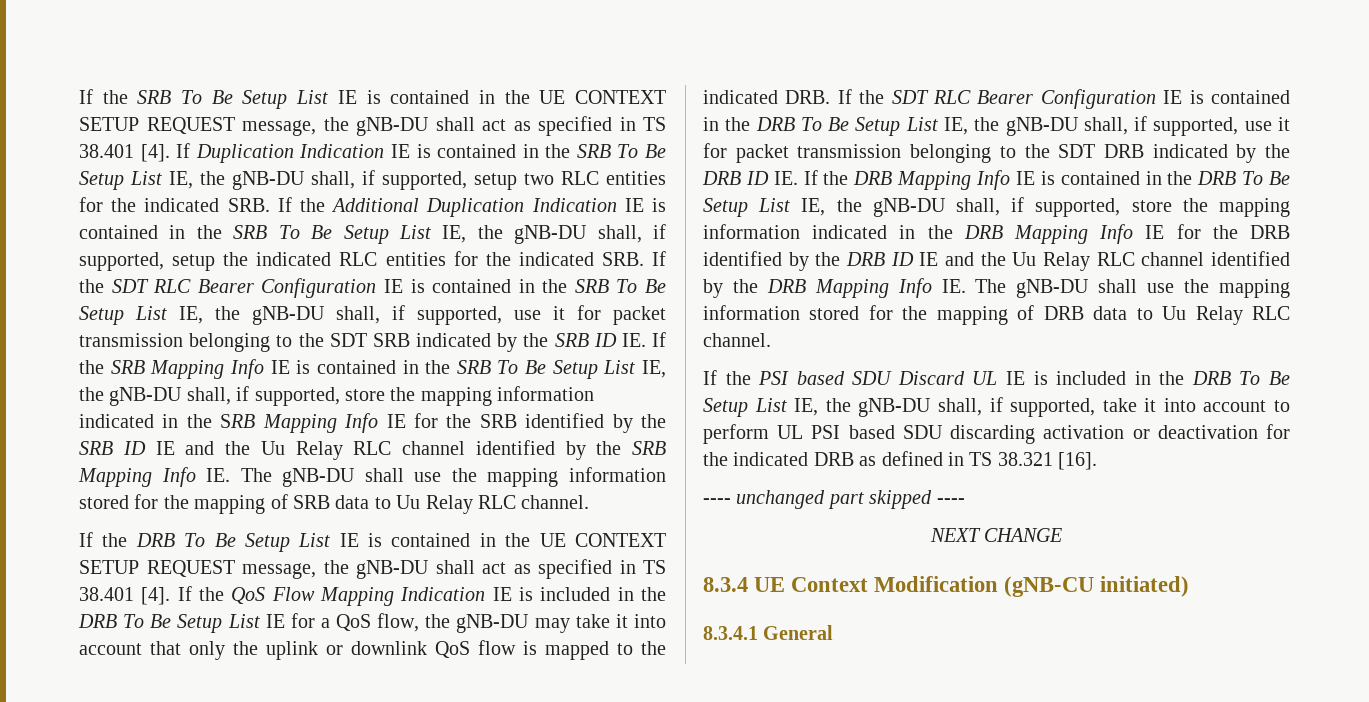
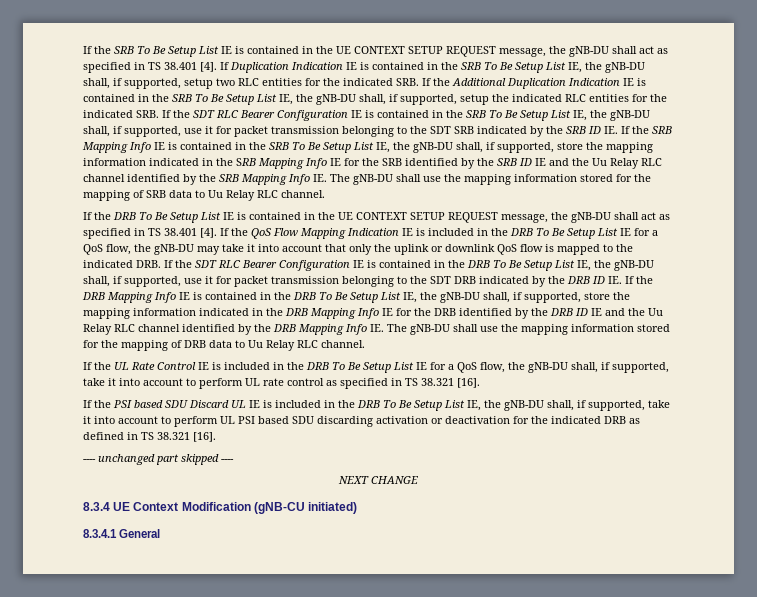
(771, 340) none -> [83,362,669,373] [83,378,480,389] // If the UL Rate Control IE is included in the DRB To Be Setup List IE for a QoS flow, the gNB-DU shall, if supported, take it into account to perform UL rate control as specified in TS 38.321 [16].

